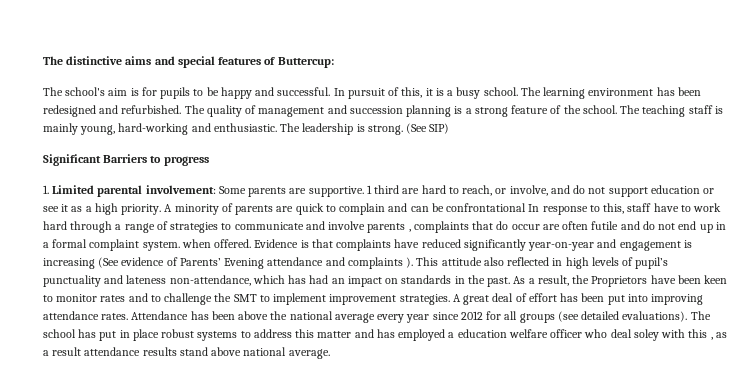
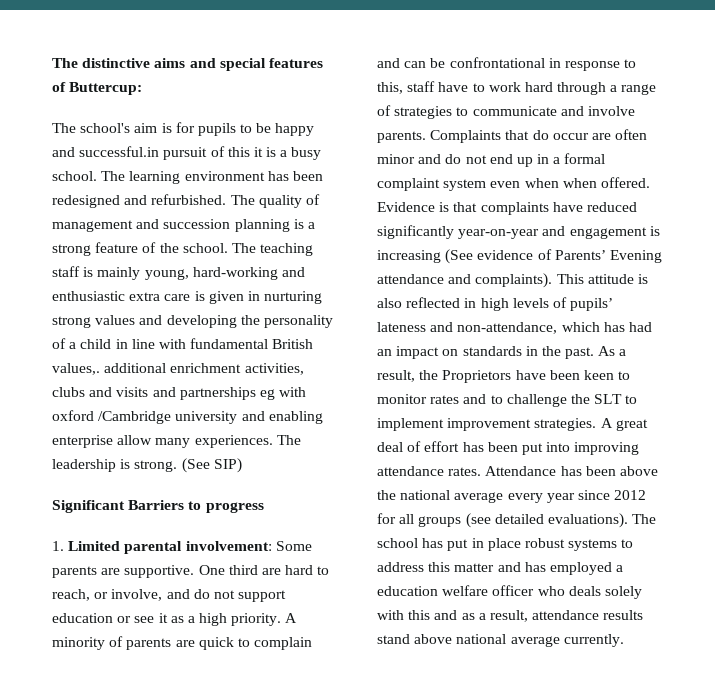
[277,87,345,96] successful. In -> [79,146,160,157] successful.in
[401,87,423,98] this, -> [227,147,250,157] this
[213,123,277,132] enthusiastic. -> [52,291,323,304] [52,315,333,328] [52,338,314,349] [52,363,304,375] [52,387,307,400] [52,410,323,424] [52,435,273,448] enthusiastic extra care is given in nurturing strong values and developing the personality of a child in line with fundamental British values,. additional enrichment activities, clubs and visits and partnerships eg with oxford /Cambridge university and enabling enterprise allow many experiences.
[366,185,372,194] 1 -> [198,565,225,575] One
[528,204,540,212] In -> [548,58,561,68] in
[367,221,469,233] parents , complaints -> [377,130,502,143] parents. Complaints
[591,221,619,230] futile -> [377,154,415,164] minor
[142,241,180,251] system. -> [443,178,559,191] system even when
[347,257,414,269] complaints ). -> [475,273,553,288] complaints).
(482, 261) none -> [637,274,648,284] is
[635,257,669,269] [43,275,167,287] pupil’s punctuality and lateness -> [570,298,614,311] [377,322,454,332] pupils’ lateness and
[233,294,257,302] SMT -> [594,394,623,404] SLT
[610,329,659,341] deal soley -> [568,586,642,599] deals solely
[710,332,727,340] [43,347,82,356] , as a result -> [434,610,528,622] and as a result,
[288,349,330,359] average. -> [510,634,624,647] average currently.

